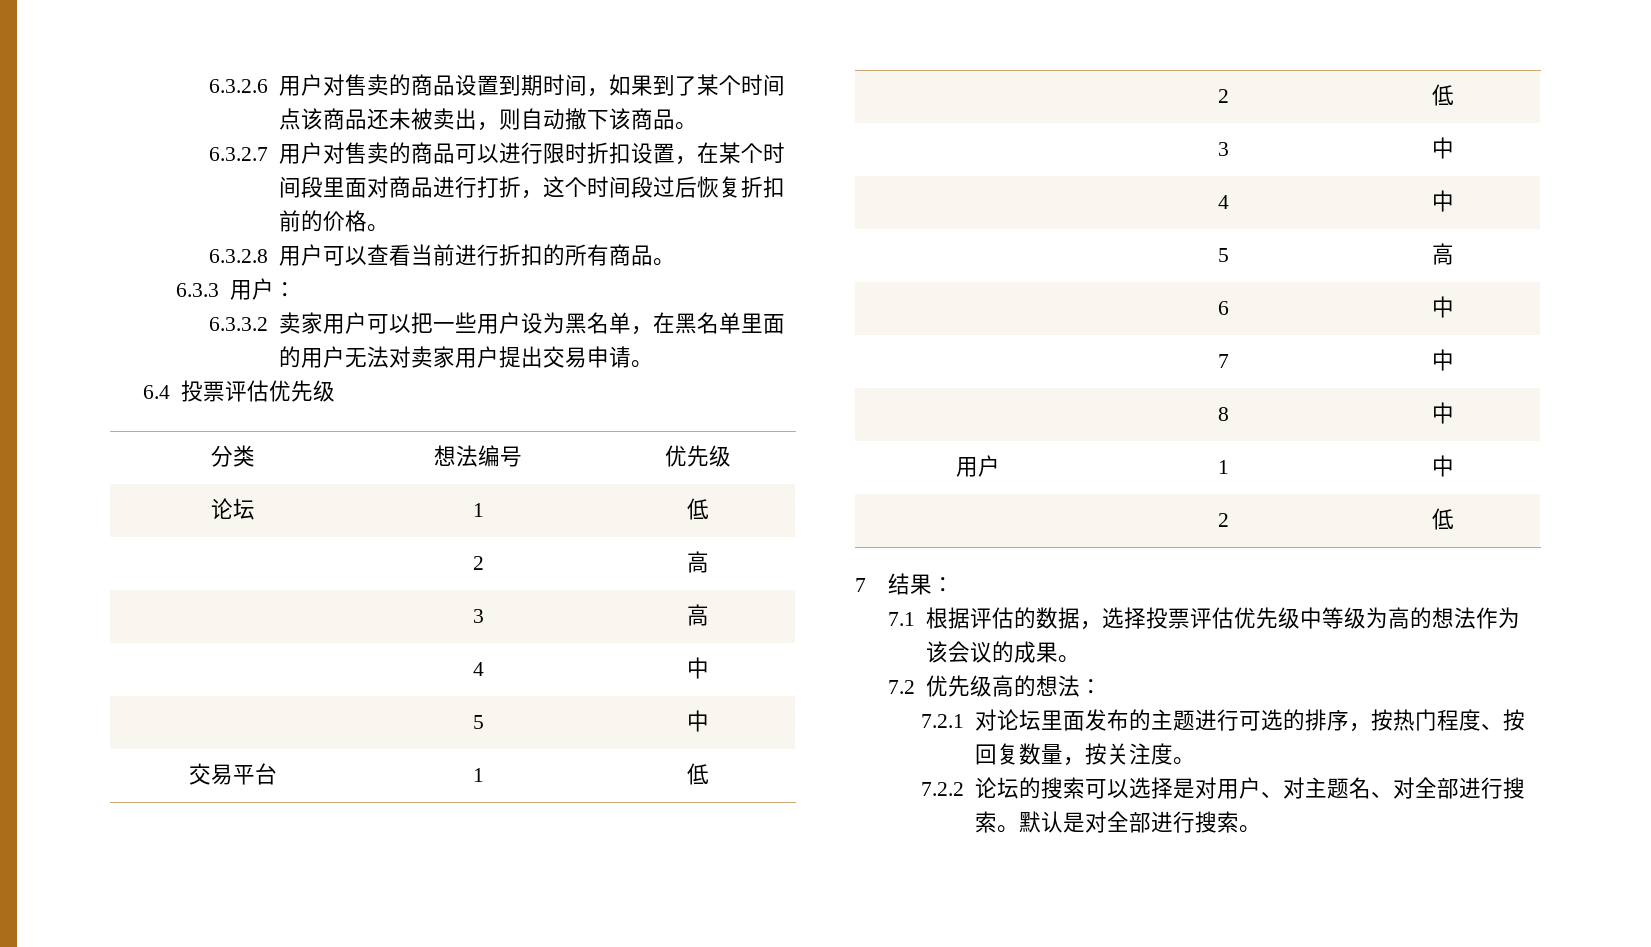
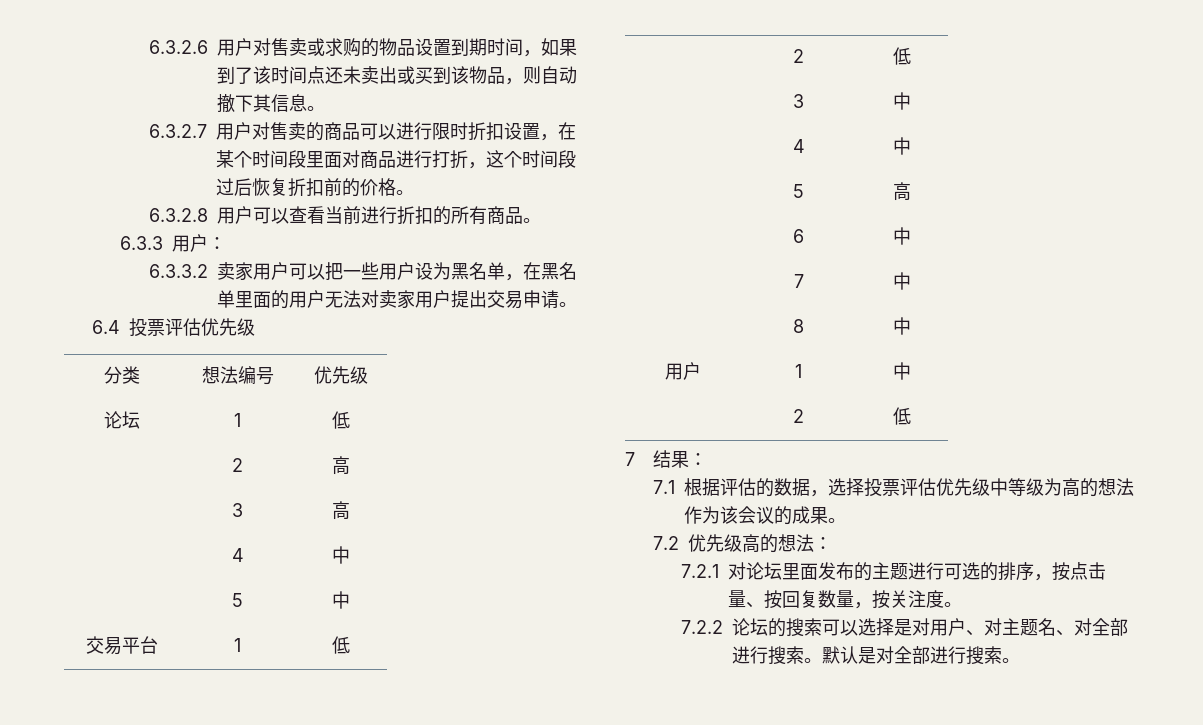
[389,74,434,96] 的商 -> [306,38,397,57] 或求购的物
[697,74,786,96] [279,108,478,130] 某个时间点该商品还未被卖出 -> [252,66,505,84] 该时间点还未卖出或买到该物品
[609,108,676,130] 该商品 -> [252,94,307,112] 其信息
[1392,709,1481,731] 热门程度 -> [1070,562,1107,580] [728,590,747,608] 点击量

